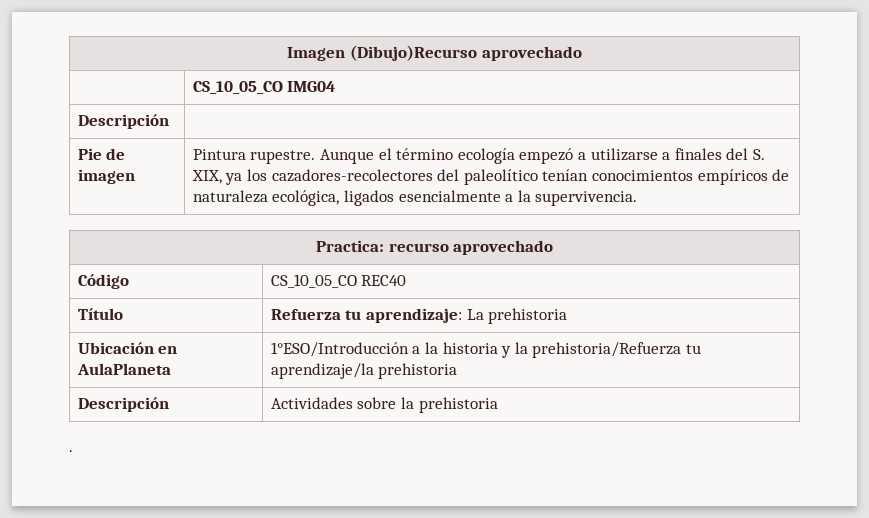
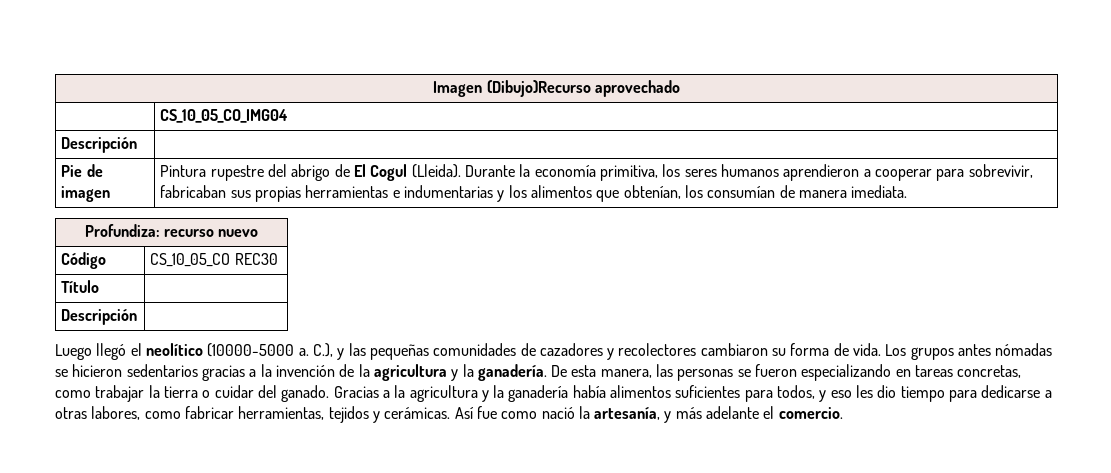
[192,81,336,94] CS_10_05_CO IMG04 -> [160,109,289,123] CS_10_05_CO_IMG04
[250,148,765,164] [191,169,790,185] [192,190,638,206] [315,240,554,255] rupestre. Aunque el término ecología empezó a utilizarse a finales del S. XIX, ya los cazadores-recolectores del paleolítico tenían conocimientos empíricos de naturaleza ecológica, ligados esencialmente a la supervivencia. // Practica: recurso aprovechado -> [210,164,1033,181] [160,185,908,202] [84,224,259,237] rupestre del abrigo de El Cogul (Lleida). Durante la economía primitiva, los seres humanos aprendieron a cooperar para sobrevivir, fabricaban sus propias herramientas e indumentarias y los alimentos que obtenían, los consumían de manera imediata. // Profundiza: recurso nuevo
[361,275,407,286] REC40 -> [234,253,278,265] REC30
[270,308,568,324] [77,342,178,354] [76,363,171,375] [270,342,701,358] [270,363,458,379] [77,397,169,412] [270,397,498,413] [69,450,73,452] Refuerza tu aprendizaje: La prehistoria // Ubicación en AulaPlaneta | 1°ESO/Introducción a la historia y la prehistoria/Refuerza tu aprendizaje/la prehistoria // Descripción | Actividades sobre la prehistoria // . -> [61,309,138,325] [55,343,1053,360] [55,364,1022,381] [55,385,1052,402] [55,406,843,423] // Descripción | // Luego llegó el neolítico (10000-5000 a. C.), y las pequeñas comunidades de cazadores y recolectores cambiaron su forma de vida. Los grupos antes nómadas se hicieron sedentarios gracias a la invención de la agricultura y la ganadería. De esta manera, las personas se fueron especializando en tareas concretas, como trabajar la tierra o cuidar del ganado. Gracias a la agricultura y la ganadería había alimentos suficientes para todos, y eso les dio tiempo para dedicarse a otras labores, como fabricar herramientas, tejidos y cerámicas. Así fue como nació la artesanía, y más adelante el comercio.

